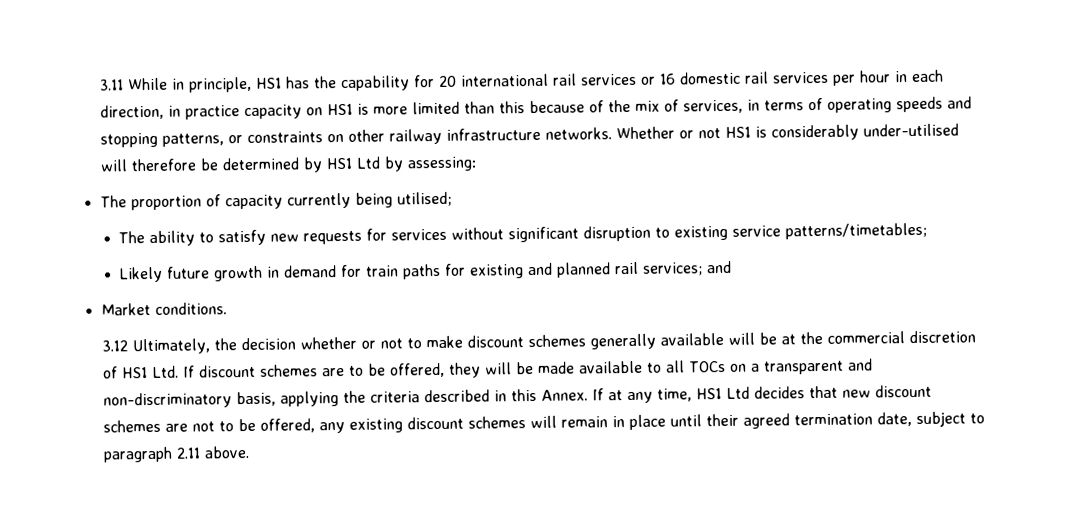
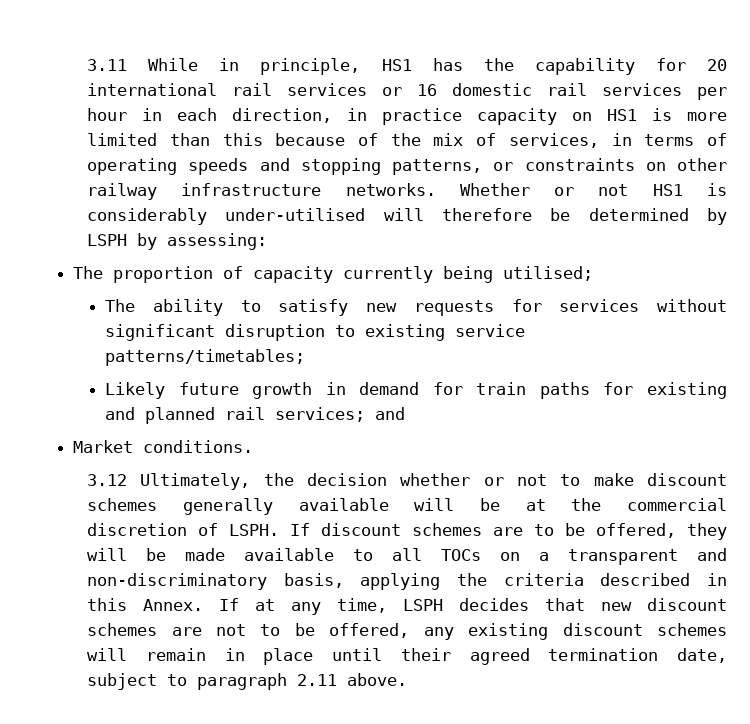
[325,156,380,170] HS1 Ltd -> [87,234,128,246] LSPH
[121,365,179,379] HS1 Ltd. -> [229,524,280,536] LSPH.
[695,386,750,400] HS1 Ltd -> [403,599,444,611] LSPH

